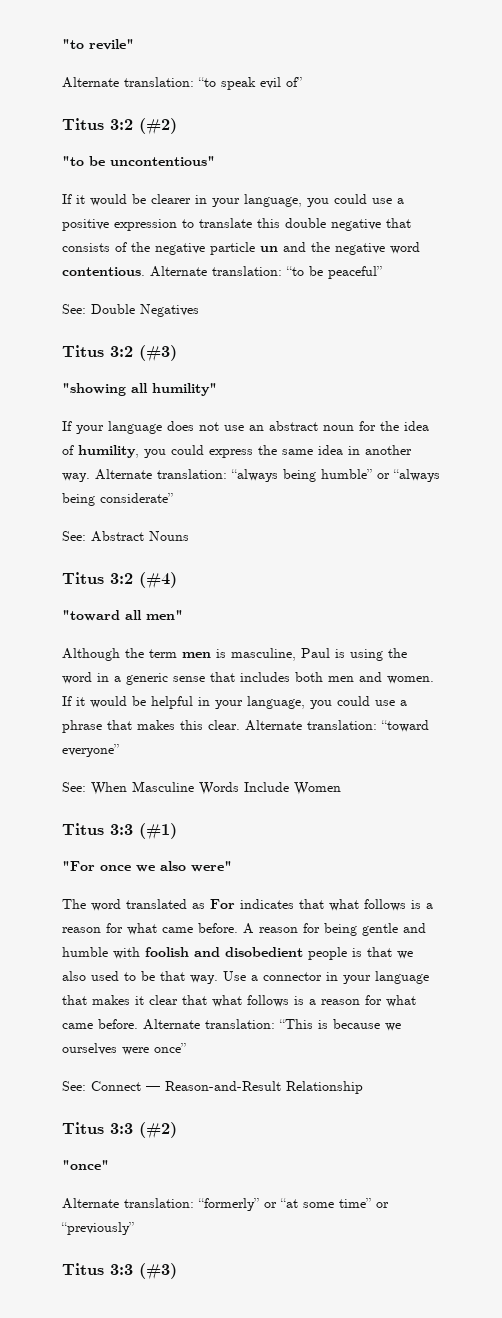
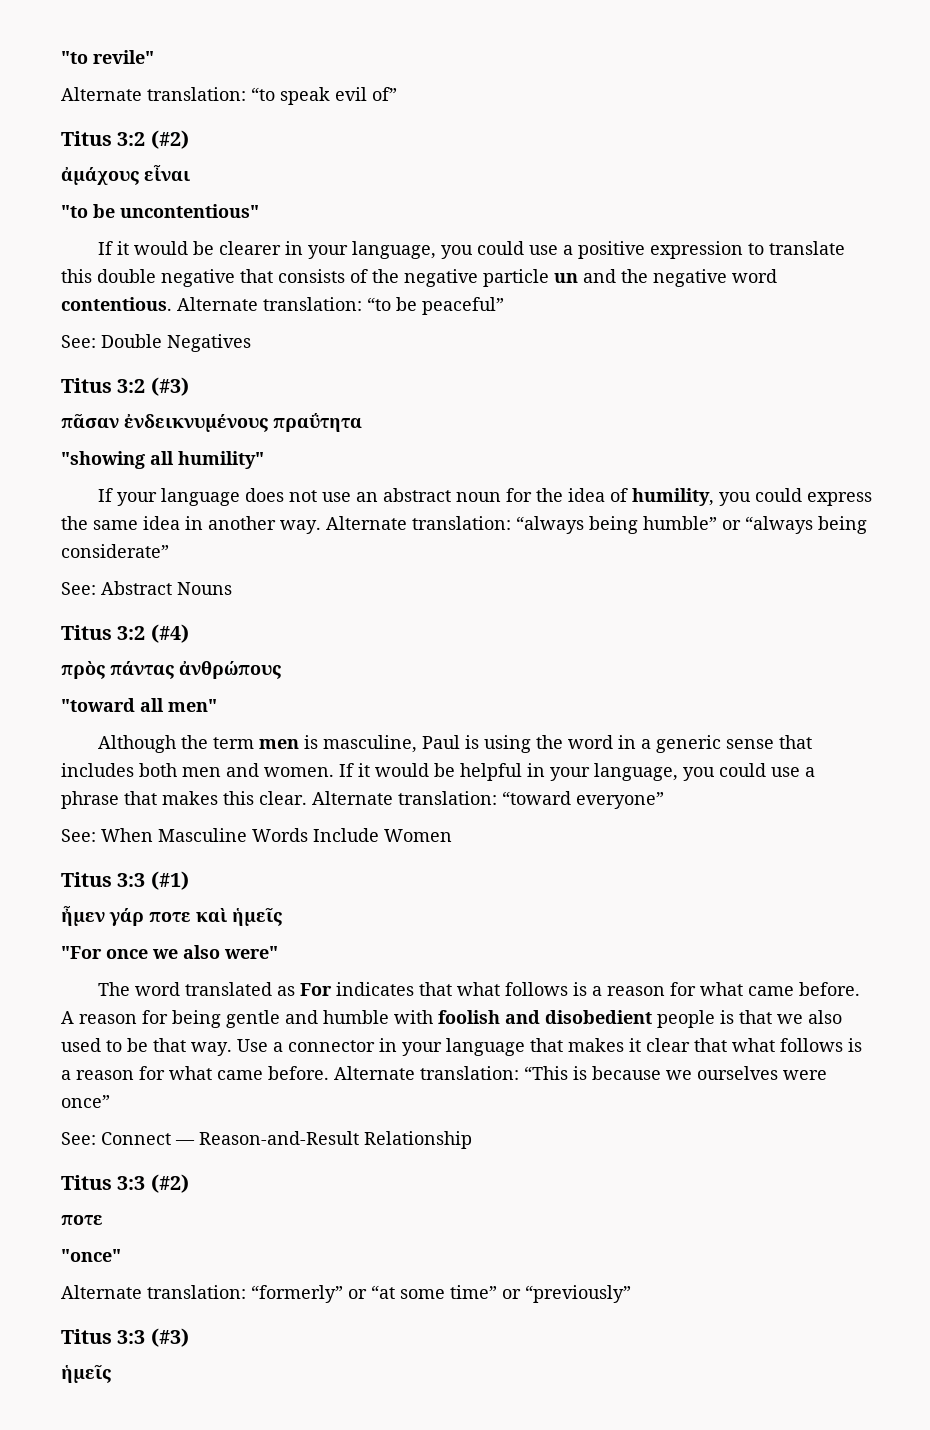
(177, 126) none -> [61,165,190,185] // ἀμάχους εἶναι
(177, 353) none -> [61,413,362,432] // πᾶσαν ἐνδεικνυμένους πραΰτητα
(177, 580) none -> [61,661,281,679] // πρὸς πάντας ἀνθρώπους
(177, 831) none -> [61,906,282,926] // ἦμεν γάρ ποτε καὶ ἡμεῖς
(177, 1130) none -> [61,1215,103,1225] // ποτε
(177, 1271) none -> [61,1365,111,1383] // ἡμεῖς

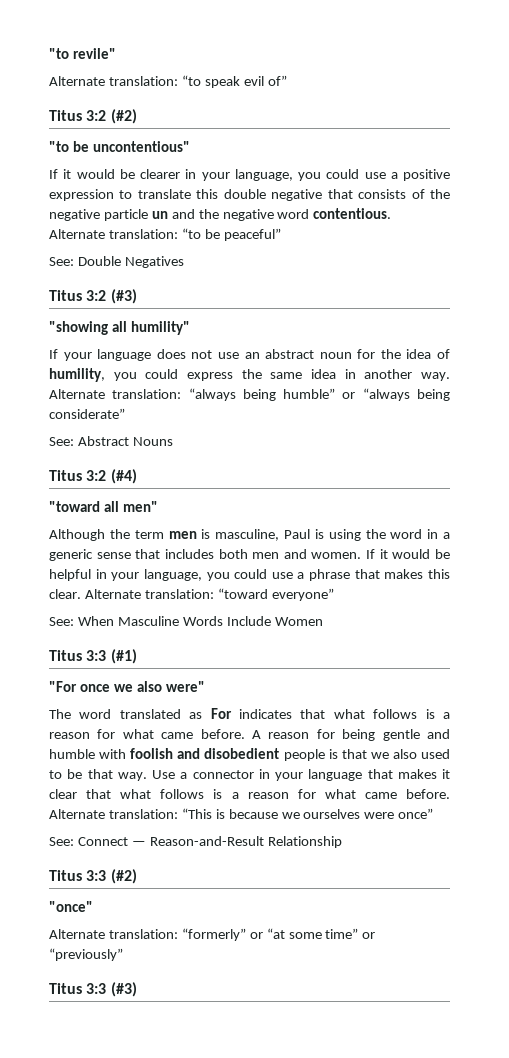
[61,165,190,185] // ἀμάχους εἶναι -> (137, 116) none
[61,413,362,432] // πᾶσαν ἐνδεικνυμένους πραΰτητα -> (137, 296) none
[61,661,281,679] // πρὸς πάντας ἀνθρώπους -> (137, 476) none
[61,906,282,926] // ἦμεν γάρ ποτε καὶ ἡμεῖς -> (137, 656) none
[61,1215,103,1225] // ποτε -> (137, 876) none
[61,1365,111,1383] // ἡμεῖς -> (137, 989) none

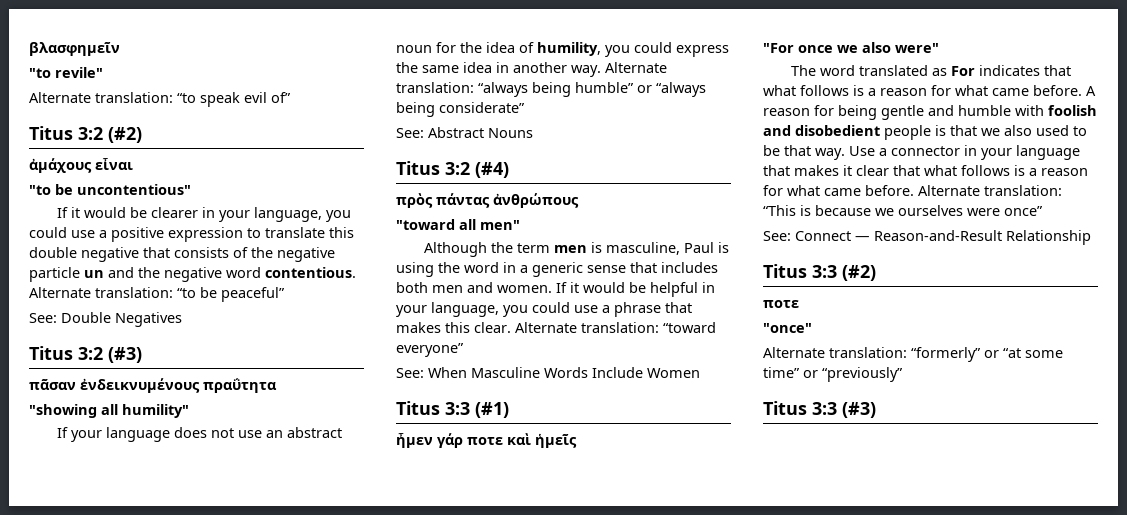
(49, 53) none -> [29,42,120,56] βλασφημεῖν //
(137, 116) none -> [29,158,133,173] // ἀμάχους εἶναι
(137, 296) none -> [29,378,277,393] // πᾶσαν ἐνδεικνυμένους πραΰτητα
(137, 476) none -> [396,193,579,208] // πρὸς πάντας ἀνθρώπους
(137, 656) none -> [396,433,577,448] // ἦμεν γάρ ποτε καὶ ἡμεῖς
(137, 876) none -> [763,300,799,308] // ποτε

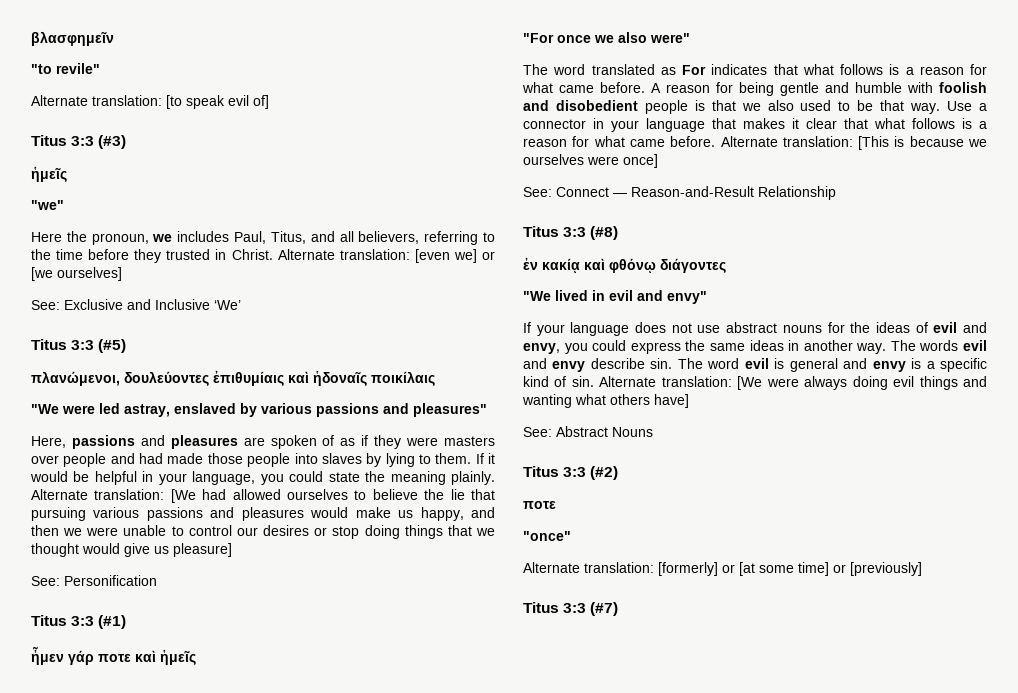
[177,93,196,103] “to -> [166,95,182,109] [to
[271,92,291,103] [29,126,142,143] [29,158,133,173] [29,184,191,195] [57,207,352,222] [29,227,354,242] [29,247,335,262] [29,267,356,282] [29,287,285,302] [29,312,182,327] [29,346,142,363] [29,378,277,393] [29,404,189,418] [57,427,343,442] [396,42,729,57] [396,62,667,77] [396,82,706,97] [396,102,525,117] [396,127,533,138] [396,161,509,178] [396,193,579,208] [396,219,520,230] [424,242,730,257] [396,262,718,277] [396,282,552,293] of” // Titus 3:2 (#2) // ἀμάχους εἶναι // "to be uncontentious" // If it would be clearer in your language, you could use a positive expression to translate this double negative that consists of the negative particle un and the negative word contentious. Alternate translation: “to be peaceful” // See: Double Negatives // Titus 3:2 (#3) // πᾶσαν ἐνδεικνυμένους πραΰτητα // "showing all humility" // If your language does not use an abstract noun for the idea of humility, you could express the same idea in another way. Alternate translation: “always being humble” or “always being considerate” // See: Abstract Nouns // Titus 3:2 (#4) // πρὸς πάντας ἀνθρώπους // "toward all men" // Although the term men is masculine, Paul is using the word in a generic sense that includes both men and women. -> [253,95,269,109] [31,135,127,149] [31,166,67,182] [31,200,64,210] [31,231,495,245] [31,249,495,263] [31,267,122,281] [31,299,241,310] [31,339,127,353] [31,370,435,386] [31,403,487,417] [31,435,496,449] [31,453,472,467] of] // Titus 3:3 (#3) // ἡμεῖς // "we" // Here the pronoun, we includes Paul, Titus, and all believers, referring to the time before they trusted in Christ. Alternate translation: [even we] or [we ourselves] // See: Exclusive and Inclusive ‘We’ // Titus 3:3 (#5) // πλανώμενοι, δουλεύοντες ἐπιθυμίαις καὶ ἡδοναῖς ποικίλαις // "We were led astray, enslaved by various passions and pleasures" // Here, passions and pleasures are spoken of as if they were masters over people and had made those people into slaves by lying to them.
[574,302,692,317] [396,322,716,333] [396,343,464,357] [396,367,700,378] use a phrase that makes this clear. Alternate translation: “toward everyone” // See: When Masculine Words Include Women -> [328,471,495,485] [31,489,495,503] [31,507,496,521] [31,525,495,539] [31,543,232,557] [31,575,157,586] state the meaning plainly. Alternate translation: [We had allowed ourselves to believe the lie that pursuing various passions and pleasures would make us happy, and then we were unable to control our desires or stop doing things that we thought would give us pleasure] // See: Personification
[763,205,796,216] “This -> [858,136,890,150] [This
[1004,206,1043,216] once” -> [623,154,658,168] once]
(1091, 237) none -> [523,226,619,240] [523,257,726,273] [523,290,707,304] [523,322,987,336] [523,340,987,354] [523,358,987,372] [523,376,987,390] [522,394,689,408] [523,426,653,437] // Titus 3:3 (#8) // ἐν κακίᾳ καὶ φθόνῳ διάγοντες // "We lived in evil and envy" // If your language does not use abstract nouns for the ideas of evil and envy, you could express the same ideas in another way. The words evil and envy describe sin. The word evil is general and envy is a specific kind of sin. Alternate translation: [We were always doing evil things and wanting what others have] // See: Abstract Nouns
[911,347,1063,362] [763,367,903,382] [763,401,876,418] “formerly” or “at some time” or “previously” // Titus 3:3 (#3) -> [658,562,922,576] [523,602,619,616] [formerly] or [at some time] or [previously] // Titus 3:3 (#7)

